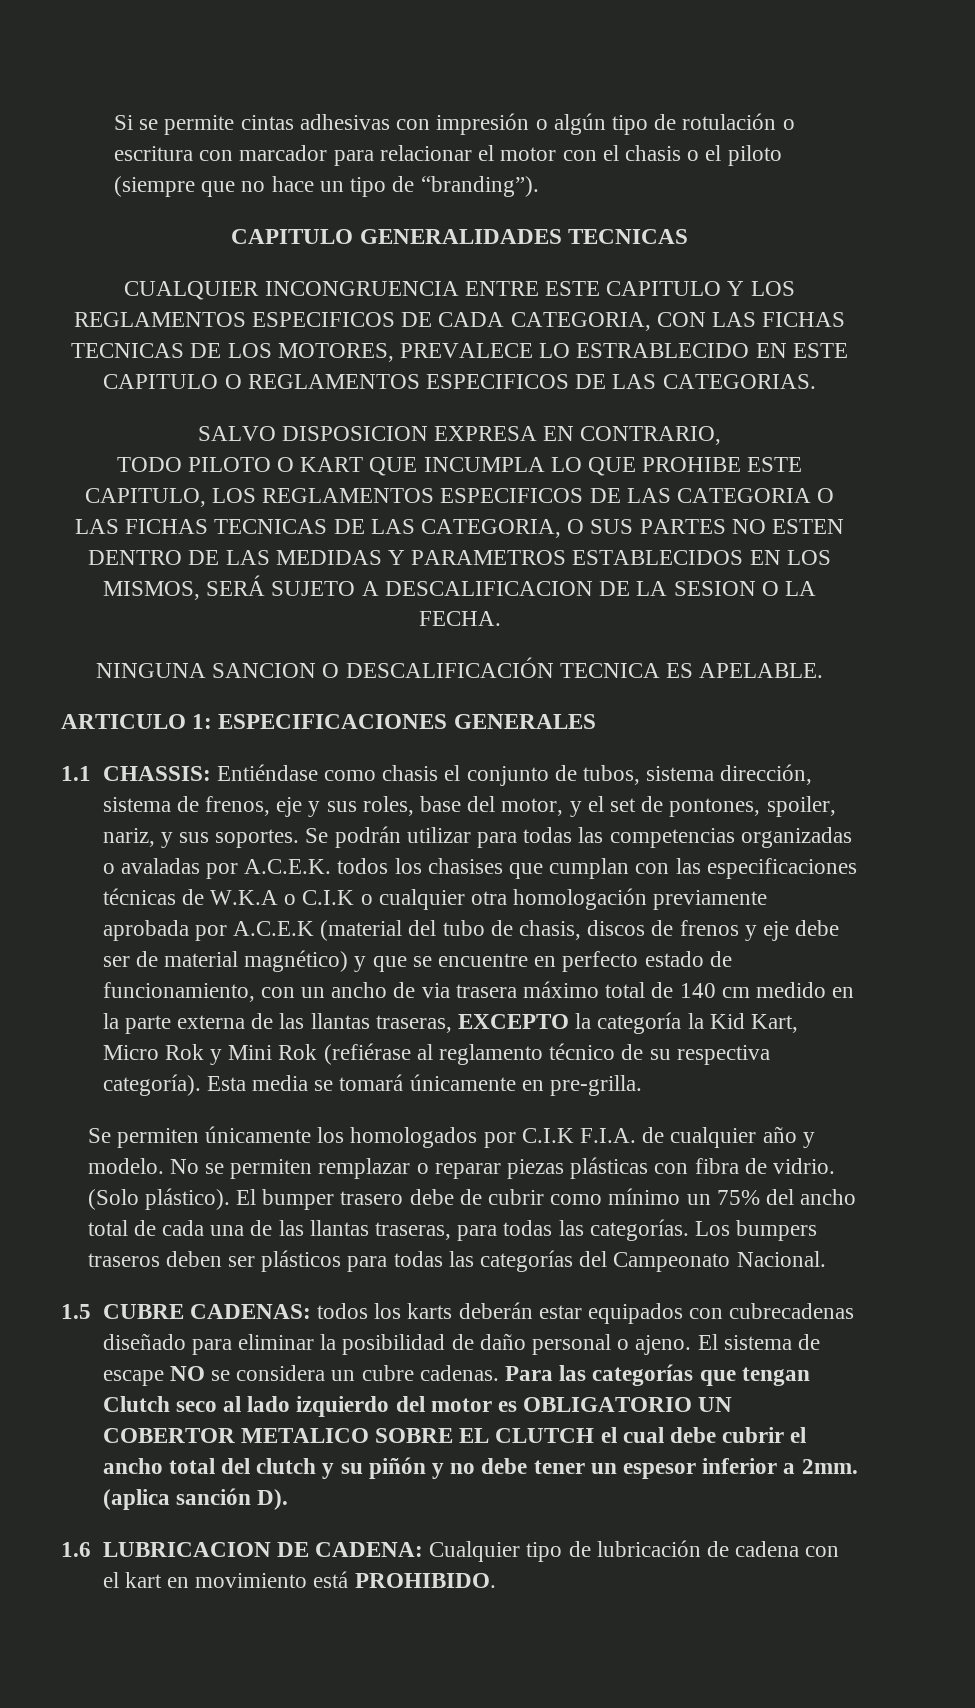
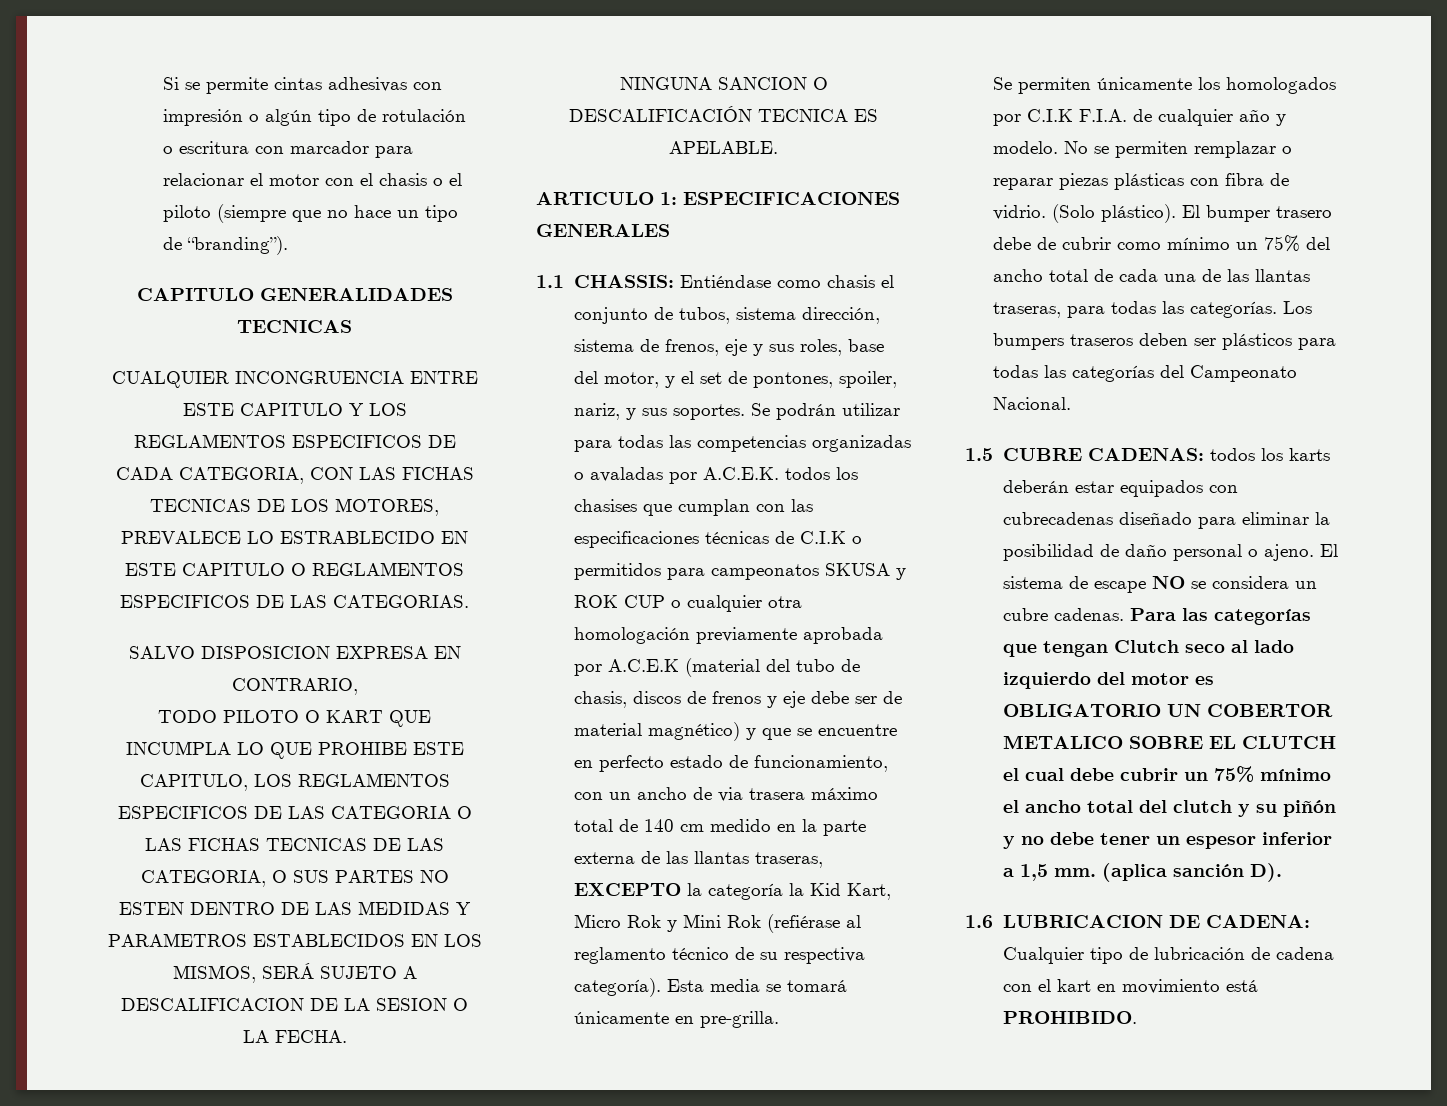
[209,890,355,905] W.K.A o C.I.K -> [799,531,862,544] [573,563,906,580] [573,595,665,608] C.I.K o permitidos para campeonatos SKUSA y ROK CUP
(785, 1435) none -> [1183,766,1331,782] un 75% mínimo
[801,1459,858,1474] 2mm. -> [1019,864,1096,881] 1,5 mm.

